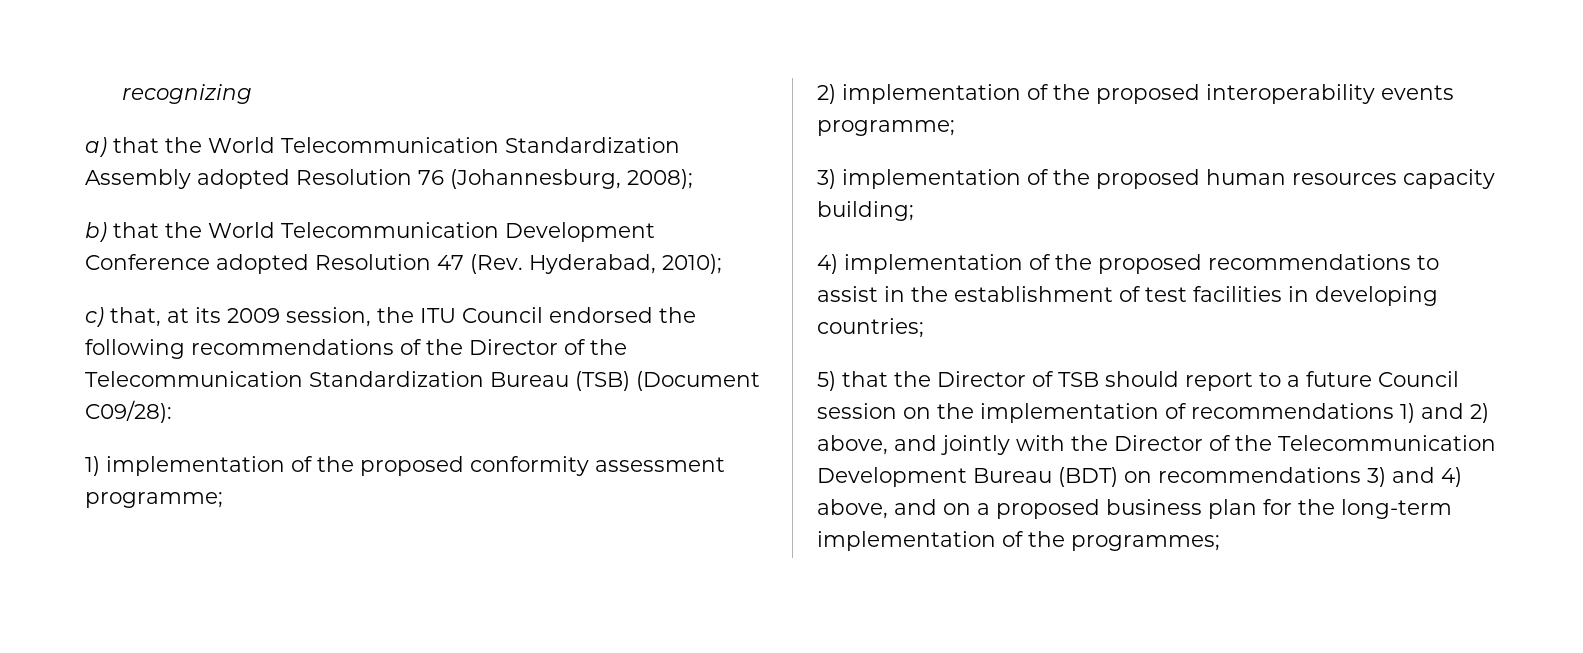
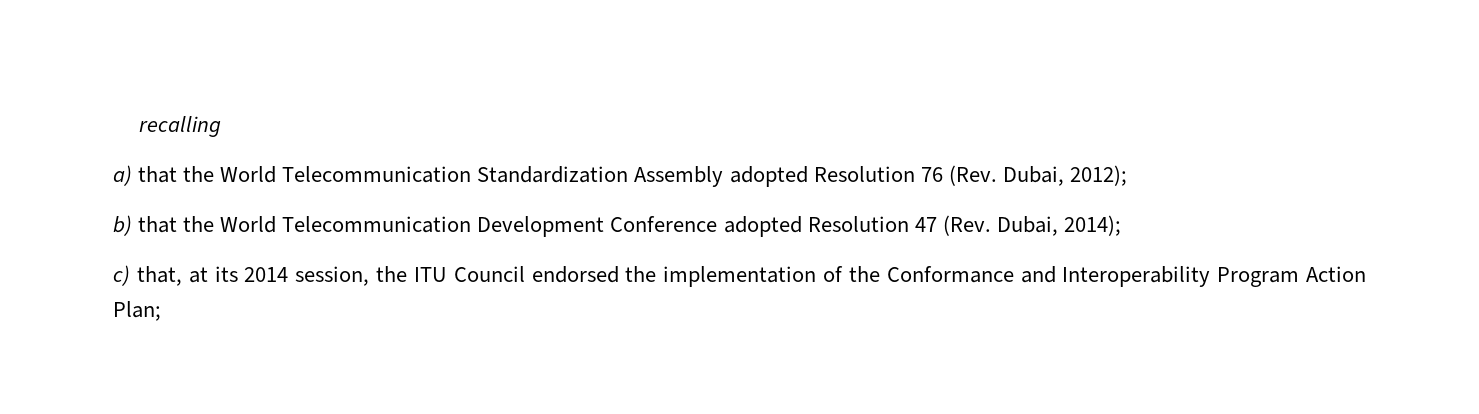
[121,84,252,104] recognizing -> [139,116,222,137] recalling
[450,169,693,189] (Johannesburg, 2008); -> [948,165,1127,186] (Rev. Dubai, 2012);
[529,254,722,274] Hyderabad, 2010); -> [996,215,1121,236] Dubai, 2014);
[227,308,280,323] 2009 -> [244,267,289,282] 2014
[85,339,627,359] [85,371,760,391] [85,400,172,423] [85,456,725,476] [85,492,223,508] [817,84,1454,104] [817,120,955,136] [817,169,1495,189] [817,201,914,221] [817,254,1439,274] [817,286,1438,306] [817,318,924,338] [817,371,1459,391] [817,403,1489,423] [817,435,1496,455] [817,467,1462,487] [817,499,1452,519] [817,531,1220,551] following recommendations of the Director of the Telecommunication Standardization Bureau (TSB) (Document C09/28): // 1) implementation of the proposed conformity assessment programme; // 2) implementation of the proposed interoperability events programme; // 3) implementation of the proposed human resources capacity building; // 4) implementation of the proposed recommendations to assist in the establishment of test facilities in developing countries; // 5) that the Director of TSB should report to a future Council session on the implementation of recommendations 1) and 2) above, and jointly with the Director of the Telecommunication Development Bureau (BDT) on recommendations 3) and 4) above, and on a proposed business plan for the long-term implementation of the programmes; -> [663,266,1366,287] [113,301,161,321] implementation of the Conformance and Interoperability Program Action Plan;

